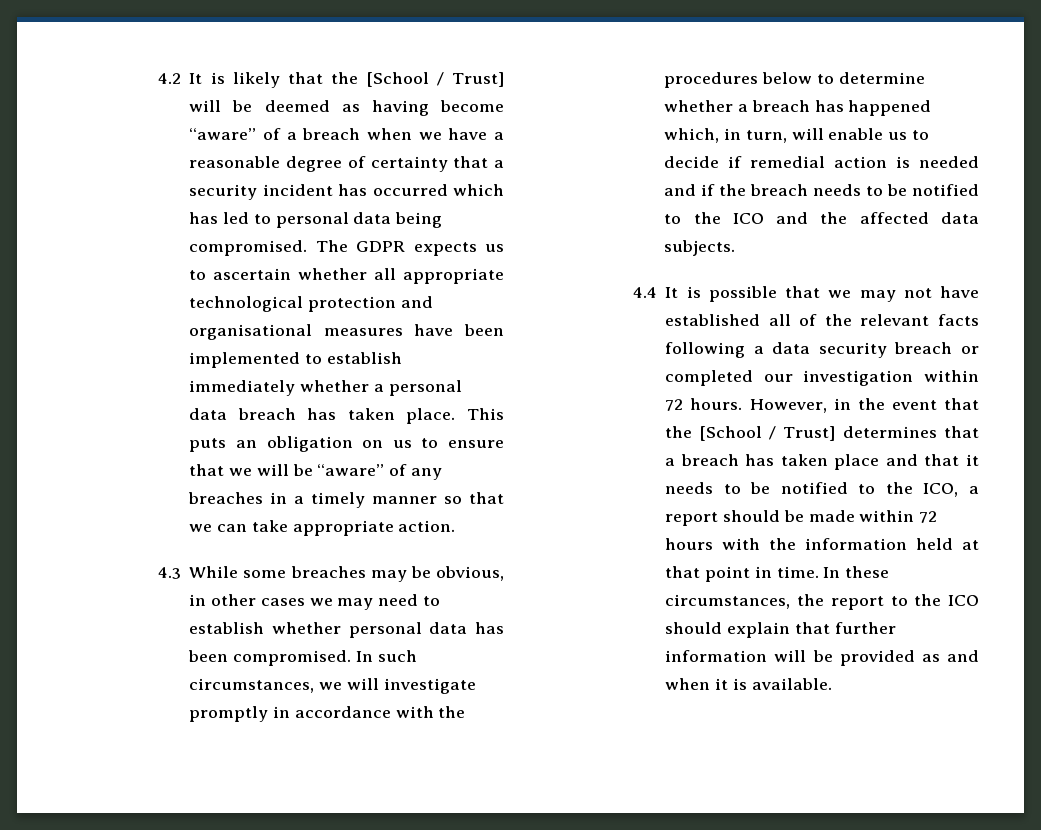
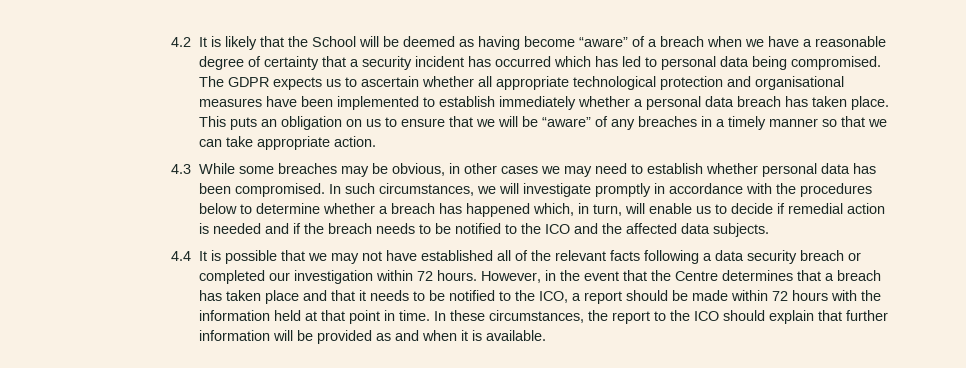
[366,72,505,87] [School / Trust] -> [311,36,356,47] School
[699,426,836,441] [School / Trust] -> [674,271,718,281] Centre

